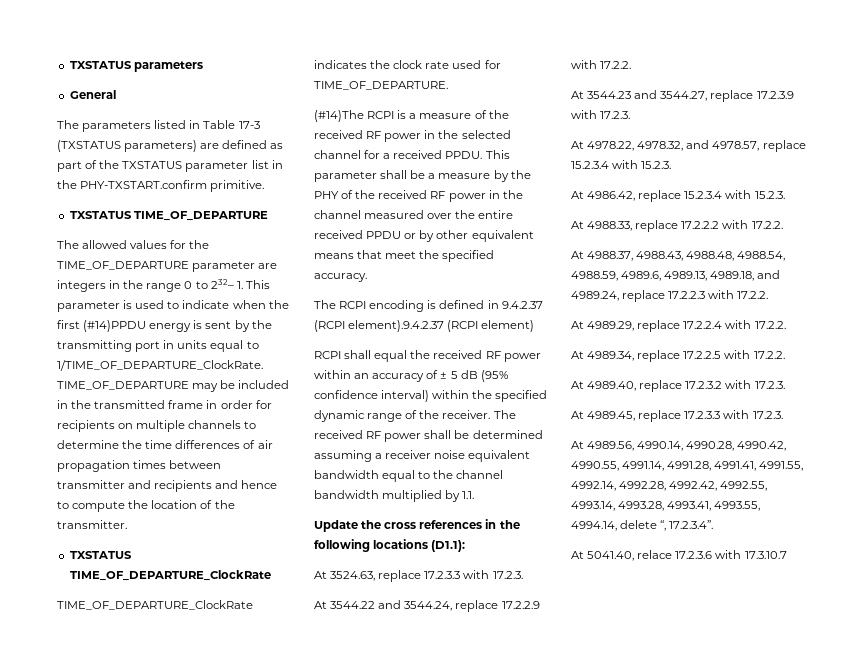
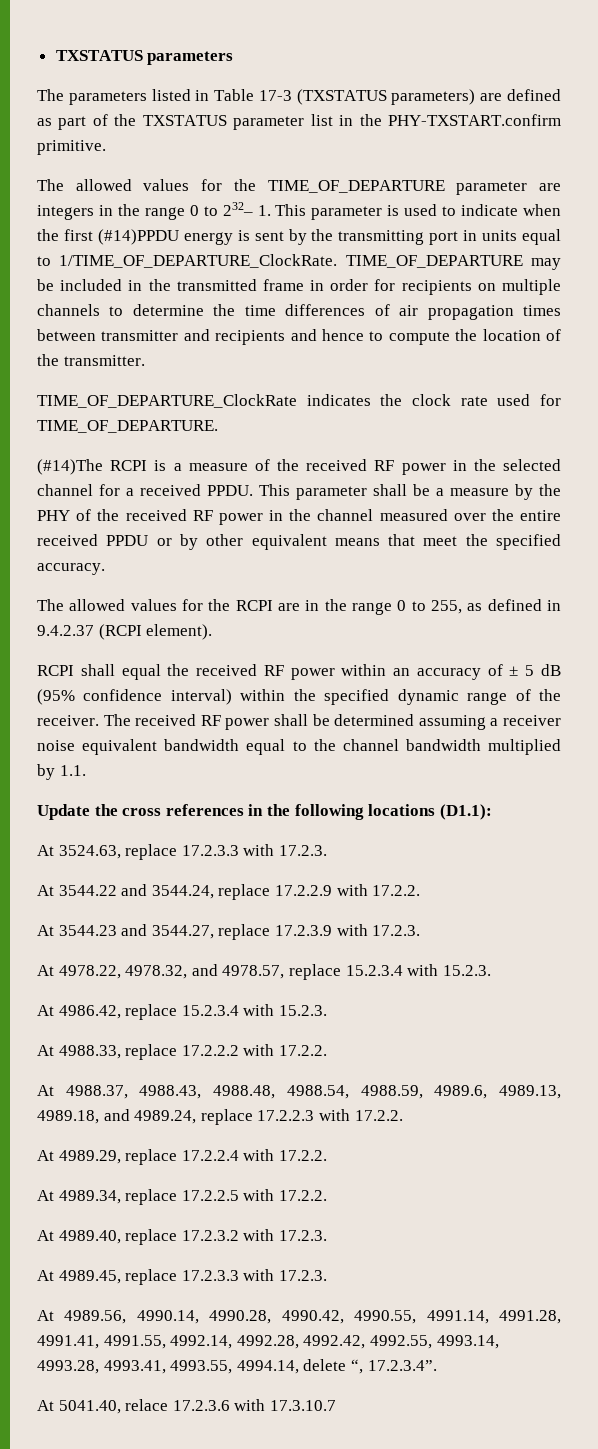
[69,90,116,99] // General -> (234, 58) none
[69,211,268,221] // TXSTATUS TIME_OF_DEPARTURE -> (106, 147) none
[69,551,132,559] [69,570,271,581] // TXSTATUS TIME_OF_DEPARTURE_ClockRate -> (145, 360) none
[339,300,437,312] RCPI encoding is -> [69,599,483,615] allowed values for the RCPI are in the range 0 to 255, as
[348,320,535,332] element).9.4.2.37 (RCPI element) -> [146,624,213,640] element).

